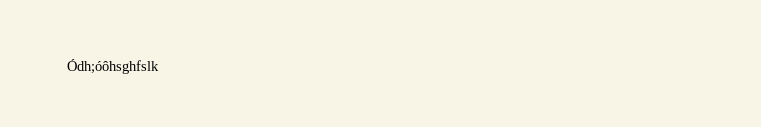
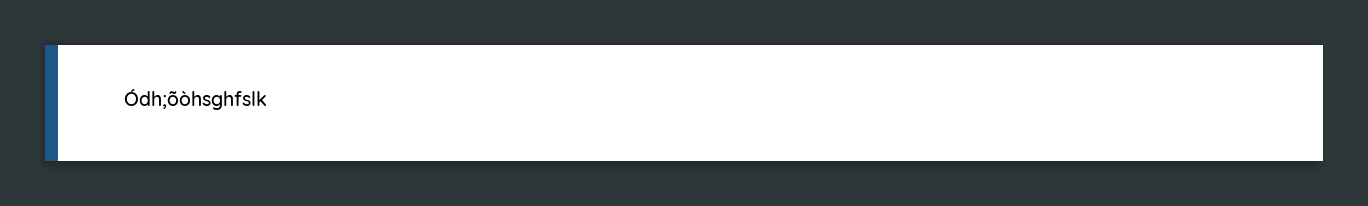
[67,59,159,74] Ódh;óôhsghfslk -> [124,89,267,110] Ódh;õòhsghfslk

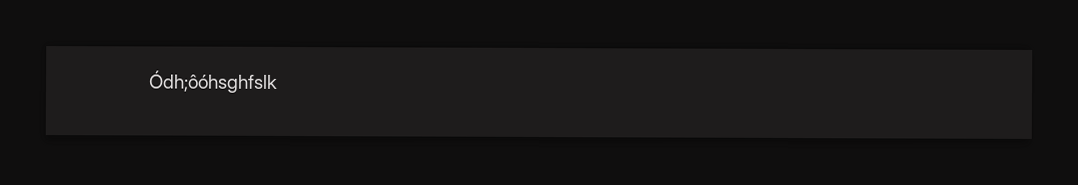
[124,89,267,110] Ódh;õòhsghfslk -> [148,70,278,93] Ódh;ôóhsghfslk

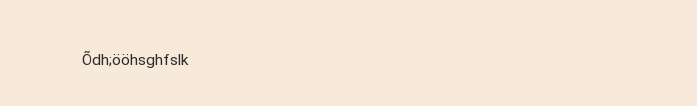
[148,70,278,93] Ódh;ôóhsghfslk -> [82,50,189,68] Õdh;ööhsghfslk

